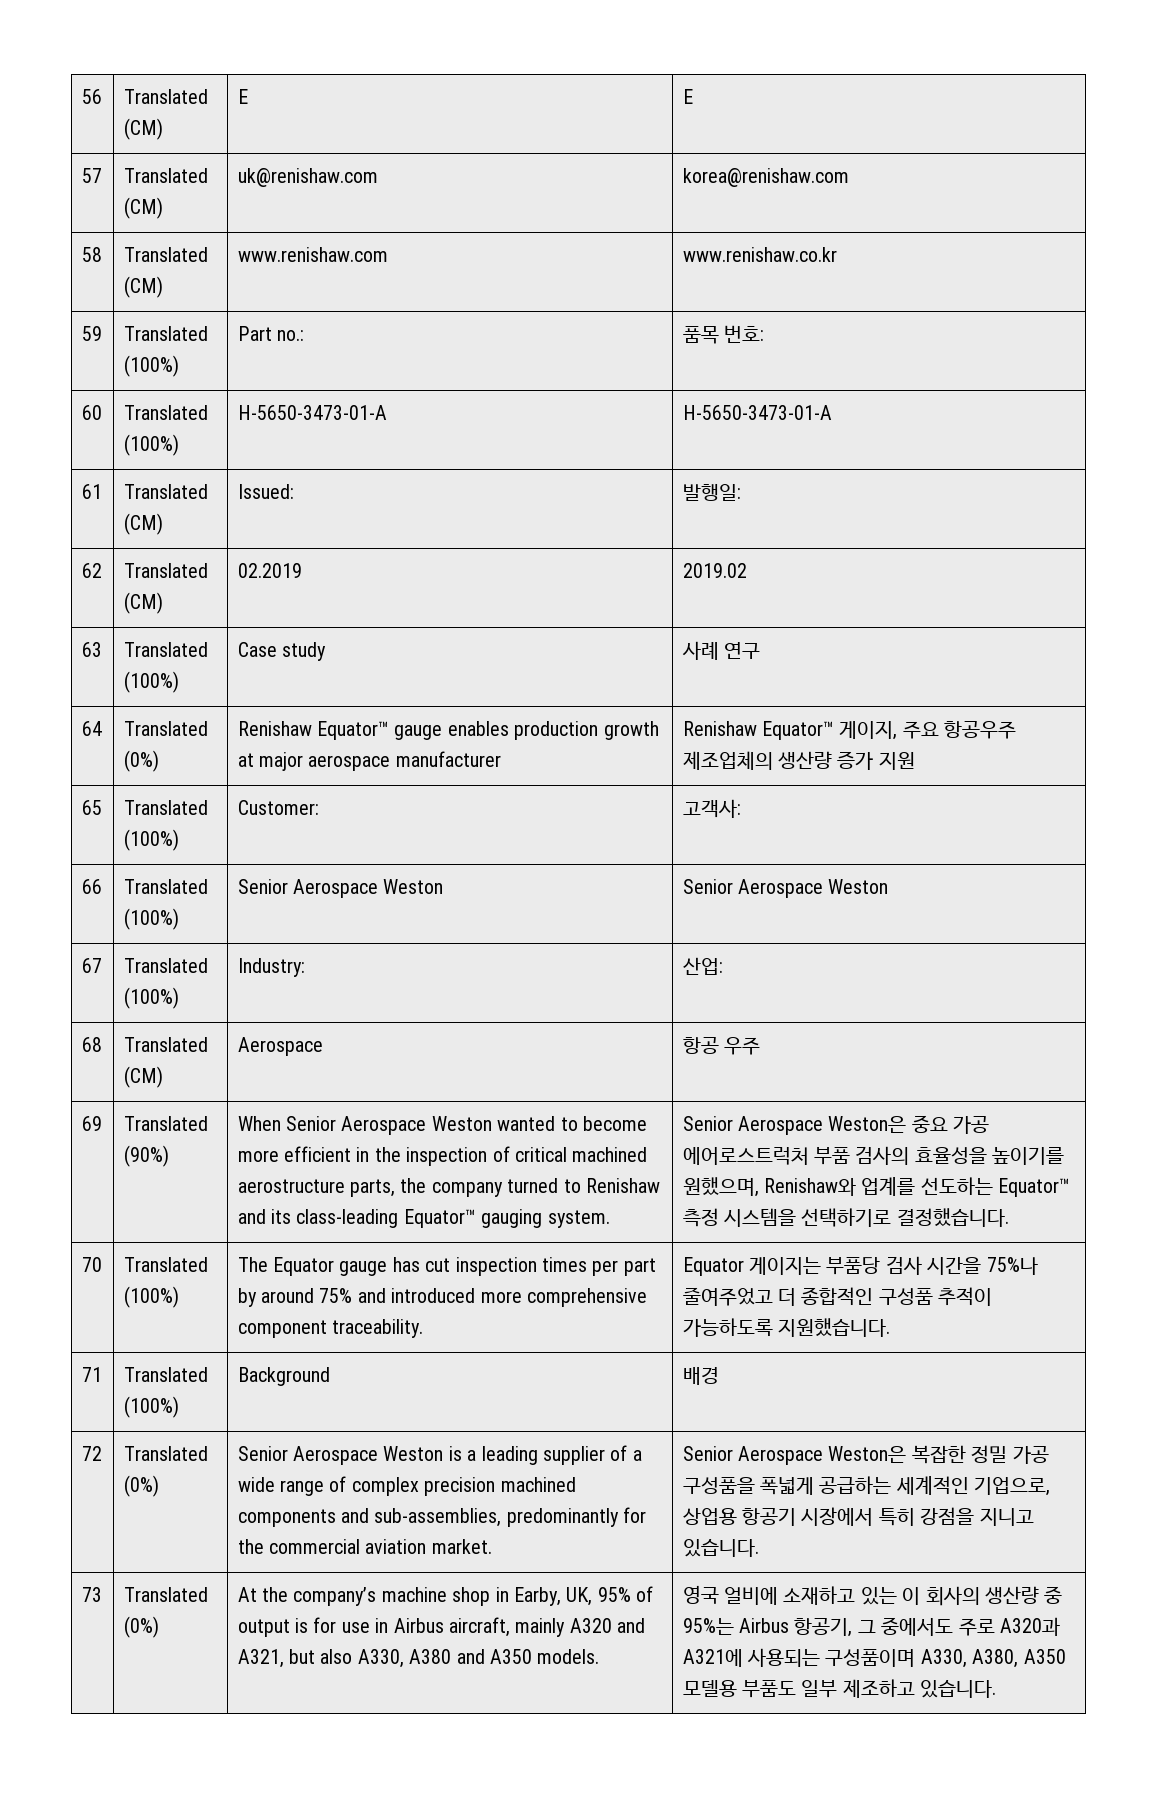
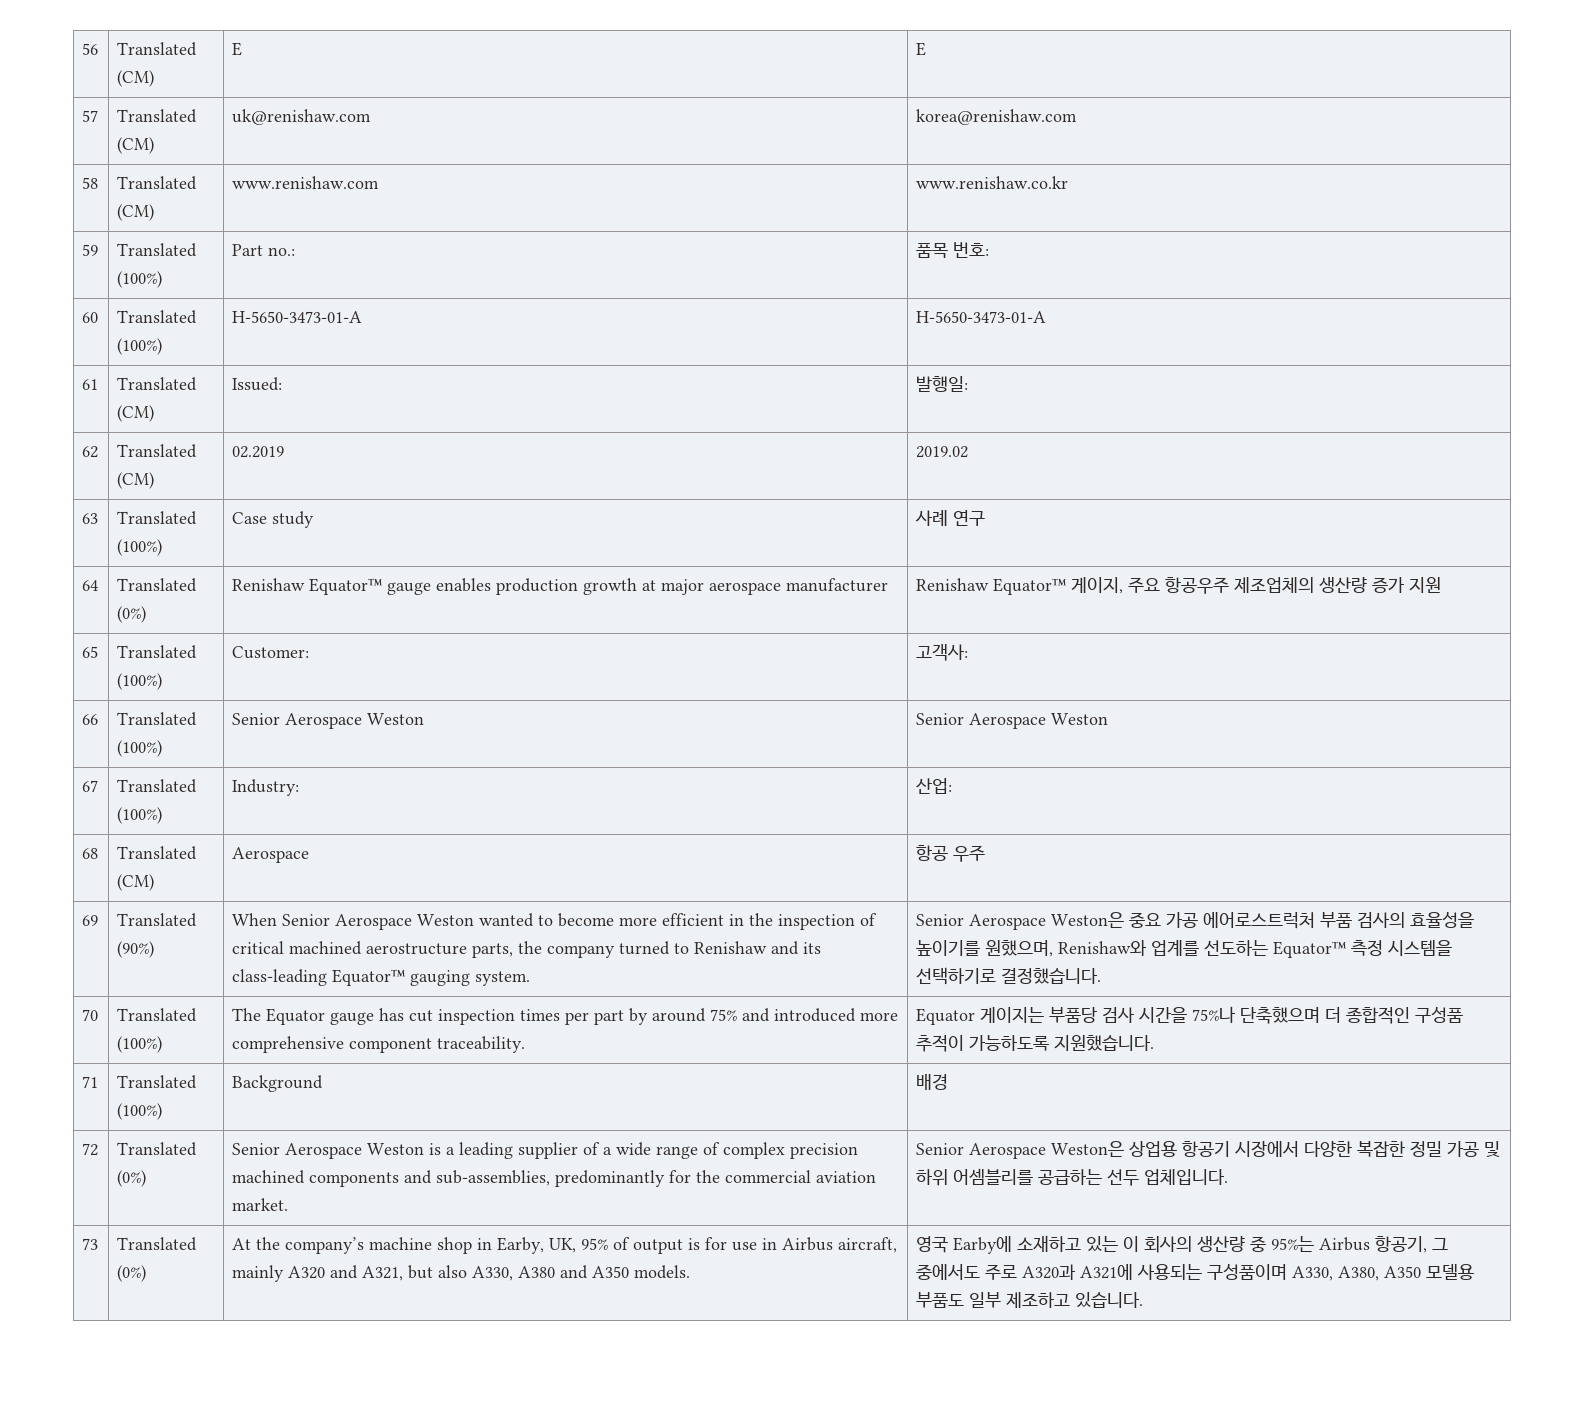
[682,1287,773,1306] 줄여주었고 -> [1240,1007,1321,1024] 단축했으며
[911,1445,1049,1464] [682,1476,1051,1496] [682,1507,1034,1526] [682,1539,759,1557] 복잡한 정밀 가공 구성품을 폭넓게 공급하는 세계적인 기업으로, 상업용 항공기 시장에서 특히 강점을 지니고 있습니다. -> [1129,1140,1501,1157] [916,1168,1229,1186] 상업용 항공기 시장에서 다양한 복잡한 정밀 가공 및 하위 어셈블리를 공급하는 선두 업체입니다.
[723,1587,778,1605] 얼비에 -> [953,1236,1013,1254] Earby에

